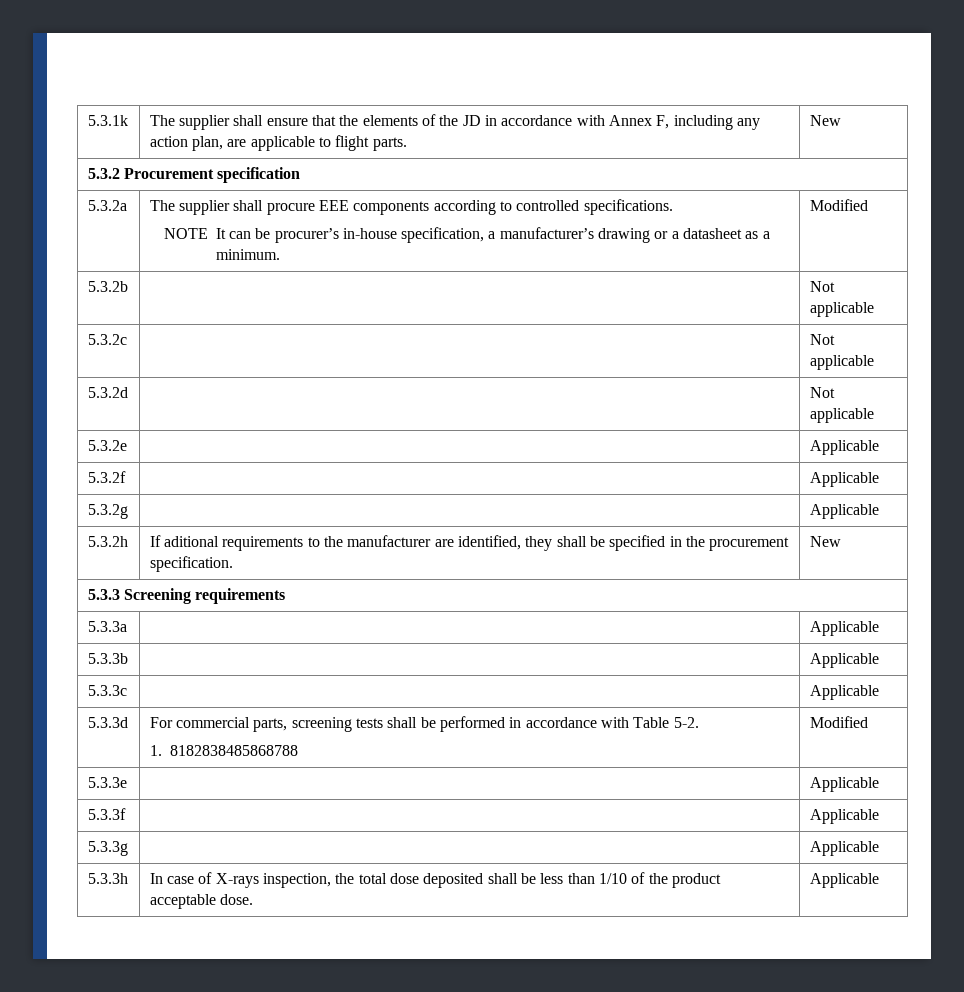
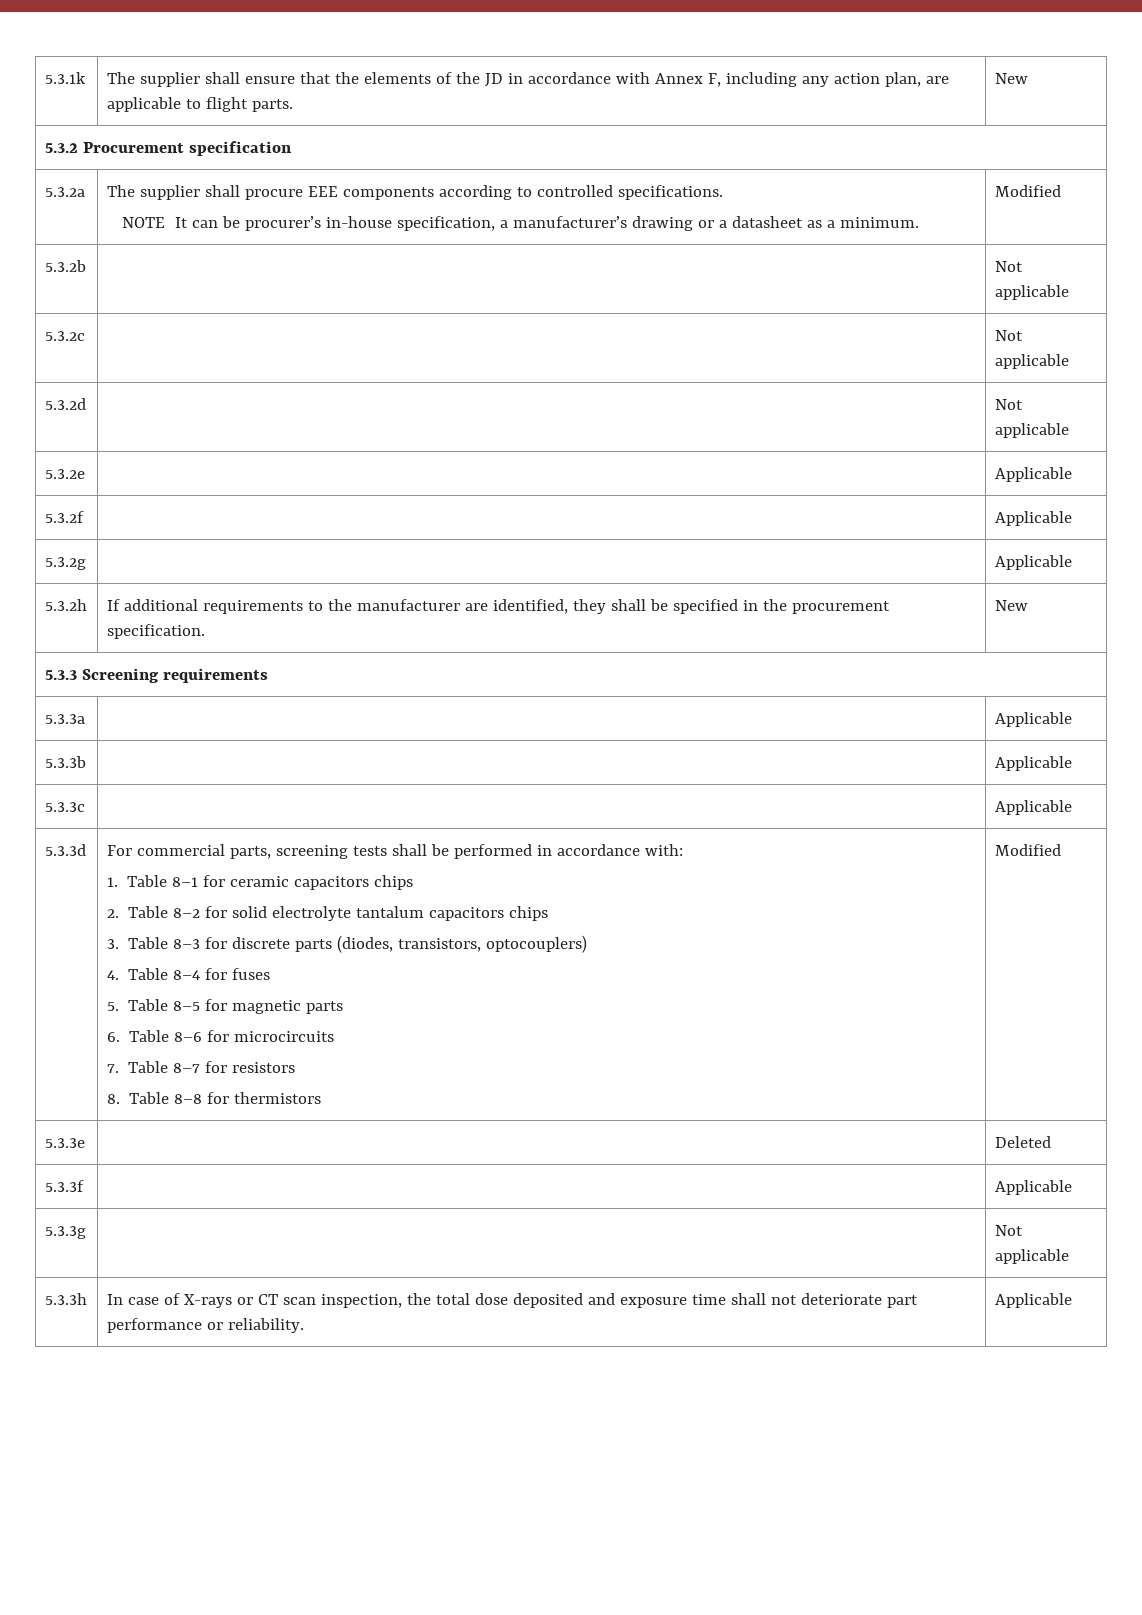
[164,536,220,547] aditional -> [123,599,198,611] additional
[600,717,699,728] [149,745,298,756] with Table 5-2. // 1. 8182838485868788 -> [644,844,683,856] [106,875,414,890] [106,906,549,921] [106,935,588,953] [106,968,271,980] [106,999,344,1014] [106,1030,335,1042] [106,1061,296,1073] [106,1092,322,1104] with: // 1. Table 8–1 for ceramic capacitors chips // 2. Table 8–2 for solid electrolyte tantalum capacitors chips // 3. Table 8–3 for discrete parts (diodes, transistors, optocouplers) // 4. Table 8–4 for fuses // 5. Table 8–5 for magnetic parts // 6. Table 8–6 for microcircuits // 7. Table 8–7 for resistors // 8. Table 8–8 for thermistors
[809,777,879,792] Applicable -> [994,1136,1051,1148] Deleted
[809,841,879,856] Applicable -> [994,1225,1023,1236] [994,1249,1069,1264] Not applicable
(259, 880) none -> [236,1294,316,1305] or CT scan
[487,872,721,888] [149,894,254,909] shall be less than 1/10 of the product acceptable dose. -> [587,1293,918,1308] [106,1318,304,1333] and exposure time shall not deteriorate part performance or reliability.

